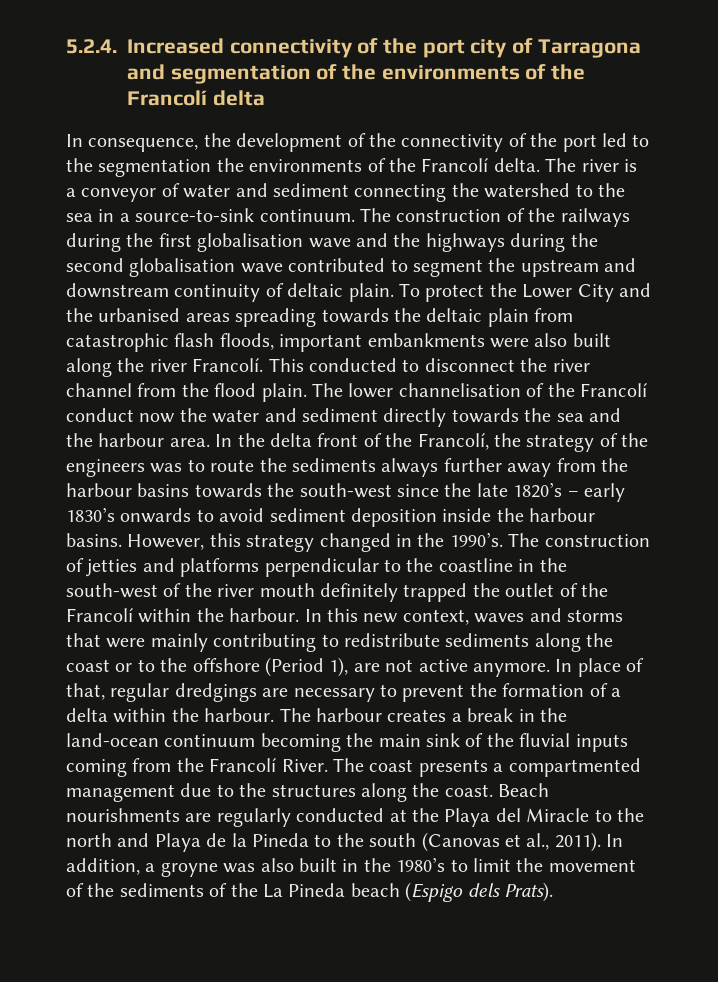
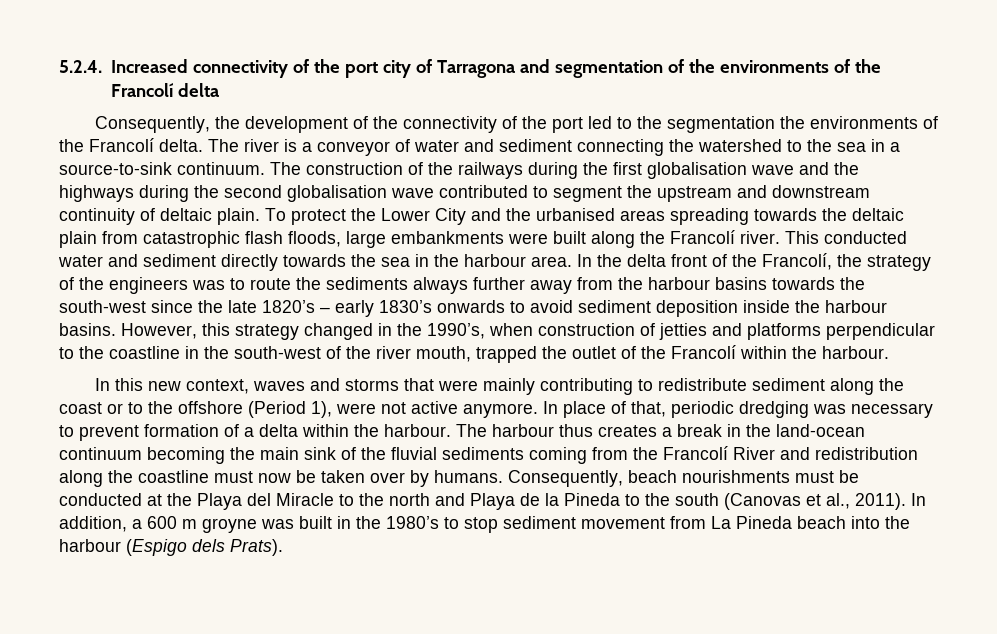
[66,134,199,152] In consequence, -> [94,116,210,133] Consequently,
[279,334,363,352] important -> [346,231,386,248] large
[534,333,568,347] also -> (548, 238) none
[149,358,590,372] [66,383,647,402] [66,408,207,423] river Francolí. This conducted to disconnect the river channel from the flood plain. The lower channelisation of the Francolí conduct now the -> [670,230,907,244] Francolí river. This conducted
[588,408,621,422] and -> [415,254,429,267] in
[449,532,540,547] 1990’s. The -> [427,323,533,339] 1990’s, when
[259,583,398,602] mouth definitely -> [416,346,471,362] mouth,
(300, 615) none -> (889, 352) //
[445,633,530,647] sediments -> [751,378,825,391] sediment
[353,663,380,672] are -> [336,403,376,414] were
[110,683,289,702] regular dredgings are -> [671,401,846,418] periodic dredging was
[469,683,497,697] the -> (139, 433) none
(382, 715) none -> [559,424,593,437] thus
[575,734,628,752] inputs -> [442,447,524,460] sediments
[281,758,641,777] [66,783,550,802] [66,808,291,827] River. The coast presents a compartmented management due to the structures along the coast. Beach nourishments are regularly -> [733,447,918,460] [59,470,859,487] River and redistribution along the coastline must now be taken over by humans. Consequently, beach nourishments must be
(156, 867) none -> [147,516,197,529] 600 m
[260,858,294,872] also -> (294, 524) none
[472,858,636,872] [66,883,400,898] limit the movement of the sediments of the La Pineda beach -> [464,516,910,533] [59,539,121,552] stop sediment movement from La Pineda beach into the harbour

